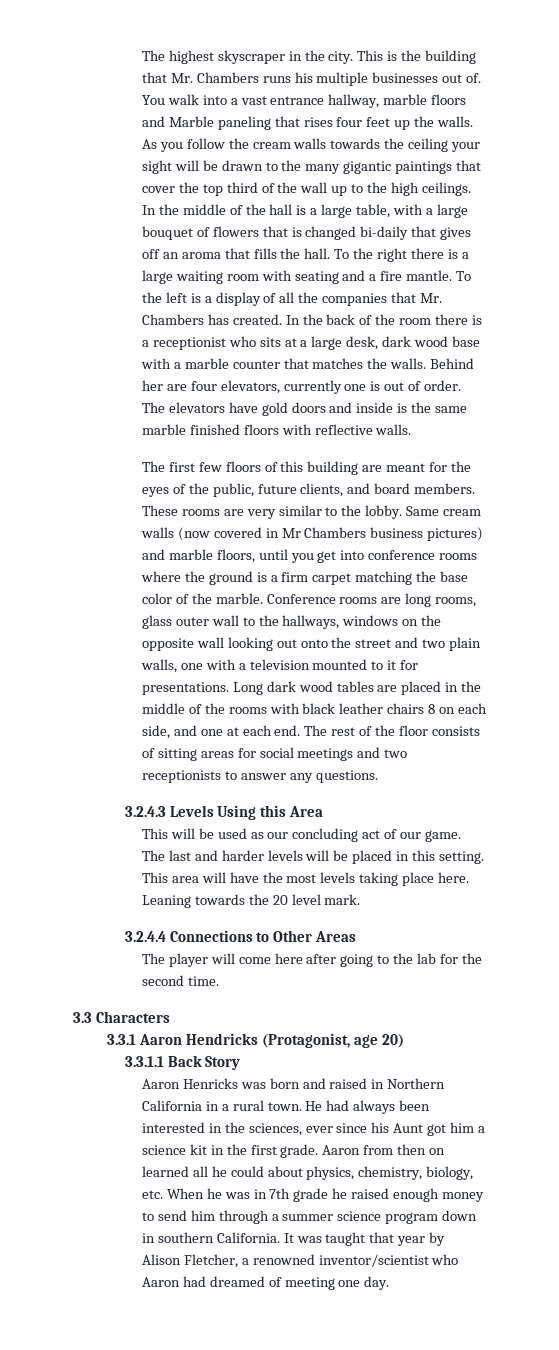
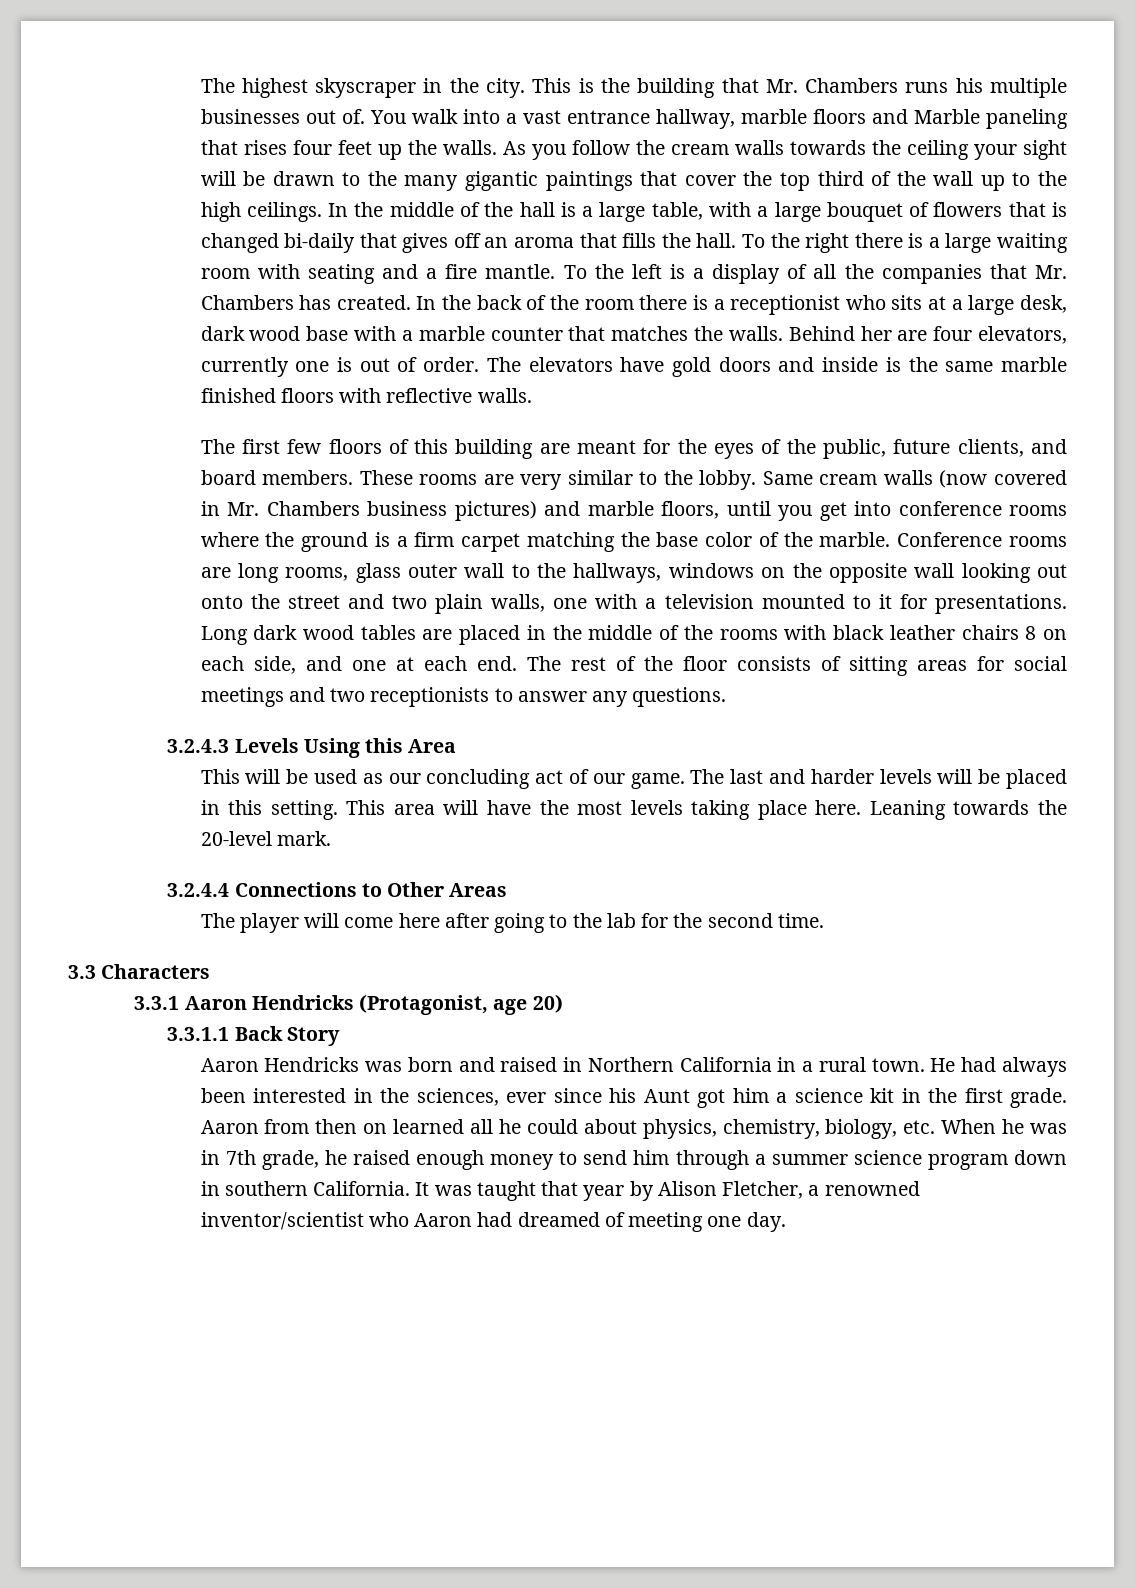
[281,528,301,538] Mr -> [227,502,260,516] Mr.
[272,894,321,905] 20 level -> [200,831,272,846] 20-level
[182,1078,238,1089] Henricks -> [264,1057,360,1072] Hendricks
[293,1188,329,1202] grade -> [261,1150,319,1170] grade,

